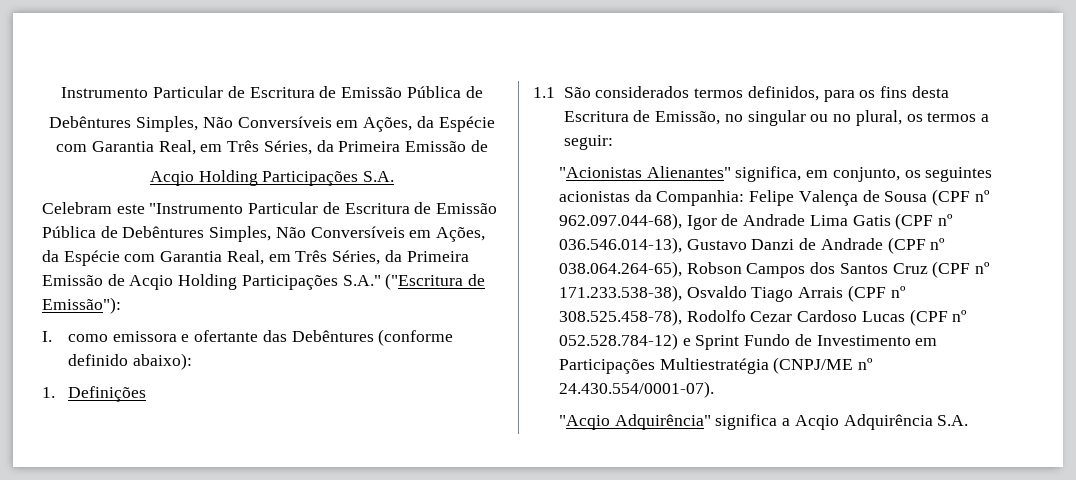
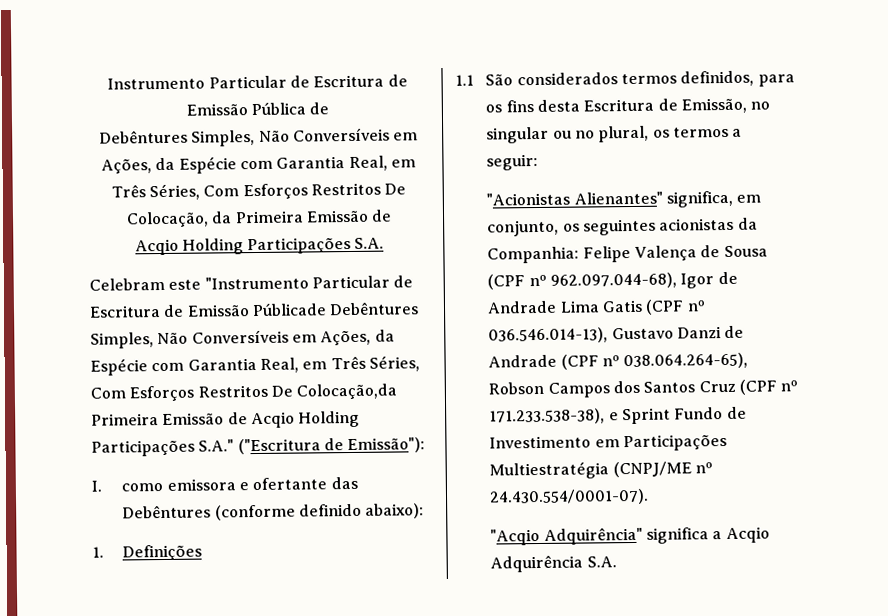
(312, 147) none -> [203,182,407,200] [125,211,209,228] Com Esforços Restritos De Colocação,
[42,226,118,238] Pública de -> [251,303,327,317] Públicade
[384,250,402,262] da -> [90,383,398,402] Com Esforços Restritos De Colocação,da
[686,285,906,302] [558,309,968,326] [558,333,678,350] Osvaldo Tiago Arrais (CPF nº 308.525.458-78), Rodolfo Cezar Cardoso Lucas (CPF nº 052.528.784-12) -> (606, 416) none

